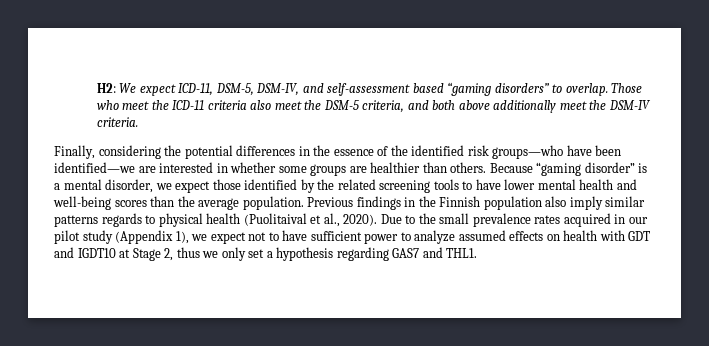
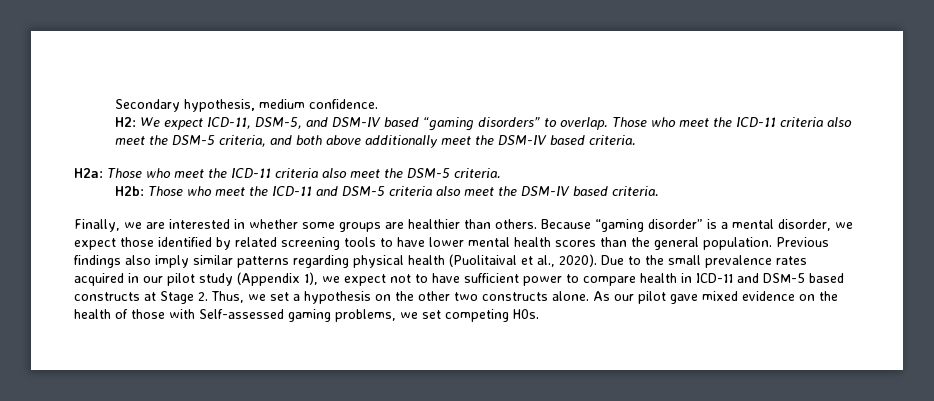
(96, 88) none -> [114,99,378,112] Secondary hypothesis, medium confidence. //
[256,83,411,96] DSM-IV, and self-assessment -> [305,117,381,127] and DSM-IV
[96,117,138,127] [54,145,622,159] [54,162,135,173] criteria. // Finally, considering the potential differences in the essence of the identified risk groups—who have been identified—we -> [549,135,636,146] [74,168,501,179] [114,186,659,197] [74,219,142,232] based criteria. // H2a: Those who meet the ICD-11 criteria also meet the DSM-5 criteria. // H2b: Those who meet the ICD-11 and DSM-5 criteria also meet the DSM-IV based criteria. // Finally, we
[317,179,335,190] the -> (231, 243) none
[616,179,637,190] [53,196,111,210] and well-being -> (551, 242) none
[198,198,240,210] average -> [654,237,699,250] general
[404,196,542,210] in the Finnish population -> (121, 261) none
[101,213,156,227] regards to -> [293,255,349,268] regarding
[414,230,651,244] [54,247,478,261] analyze assumed effects on health with GDT and IGDT10 at Stage 2, thus we only set a hypothesis regarding GAS7 and THL1. -> [583,273,844,286] [74,291,838,304] [74,309,539,322] compare health in ICD-11 and DSM-5 based constructs at Stage 2. Thus, we set a hypothesis on the other two constructs alone. As our pilot gave mixed evidence on the health of those with Self-assessed gaming problems, we set competing H0s.

